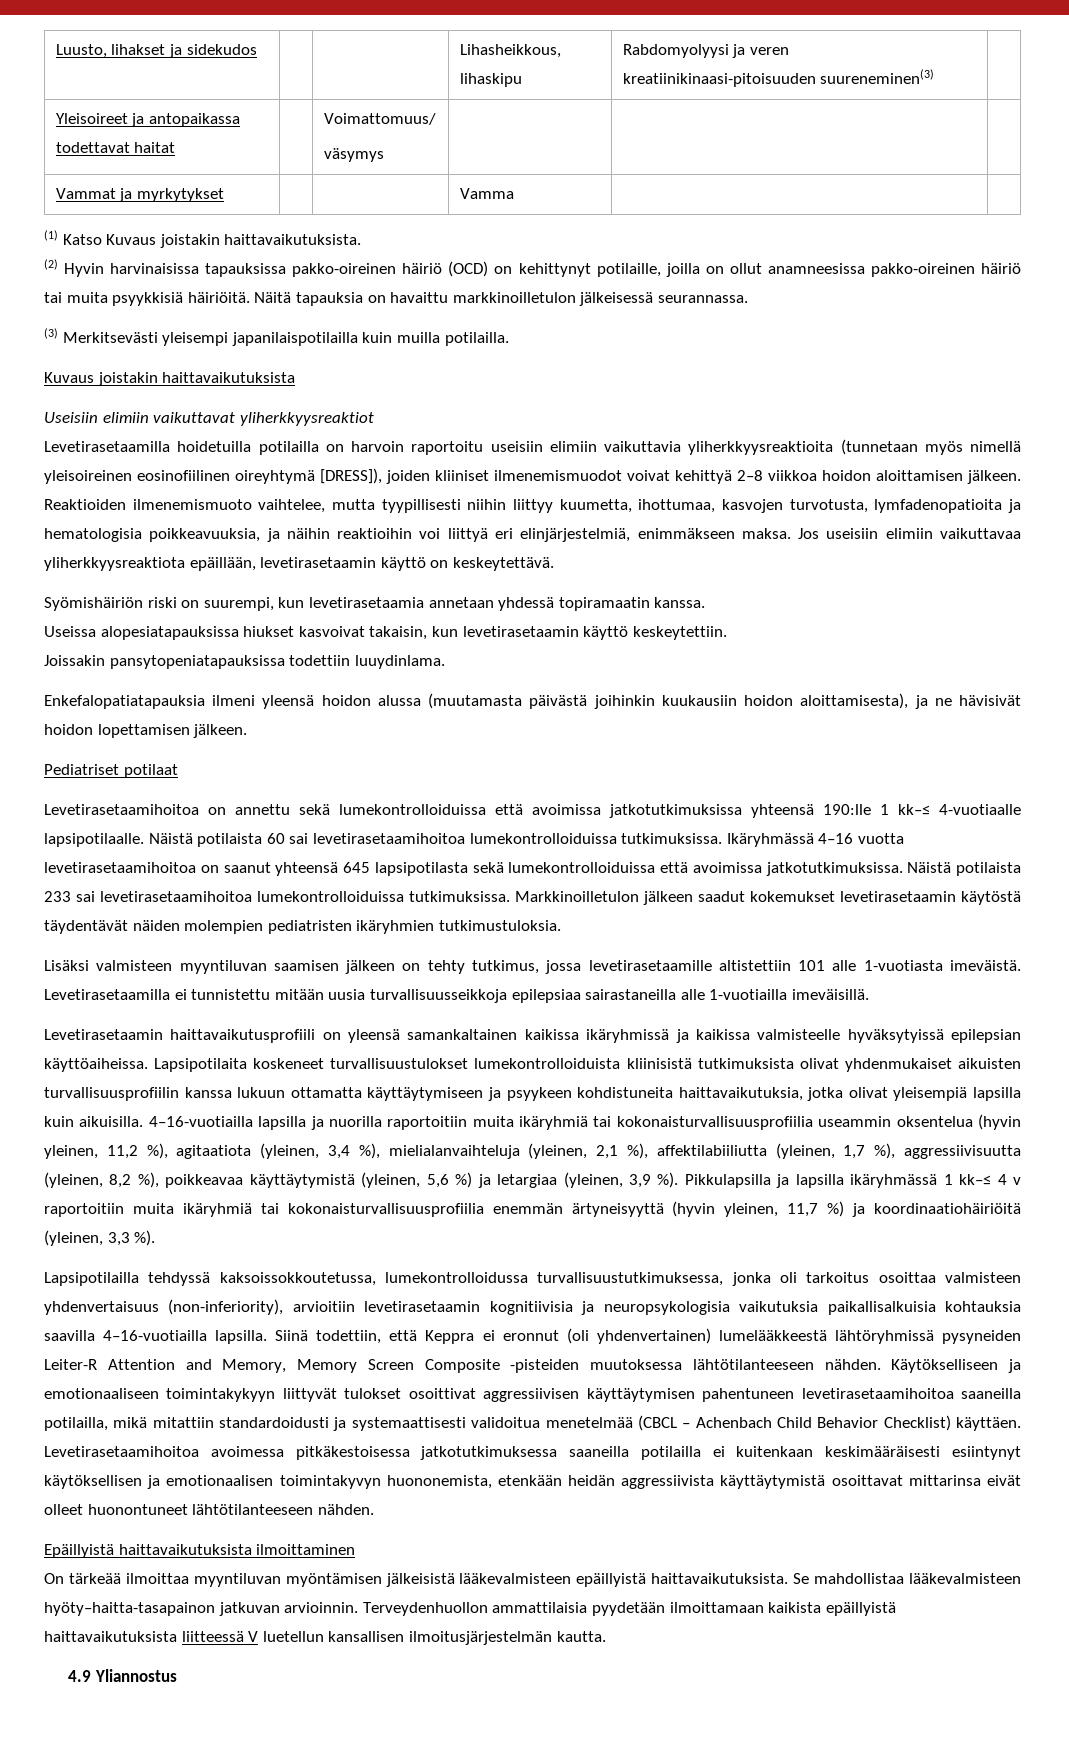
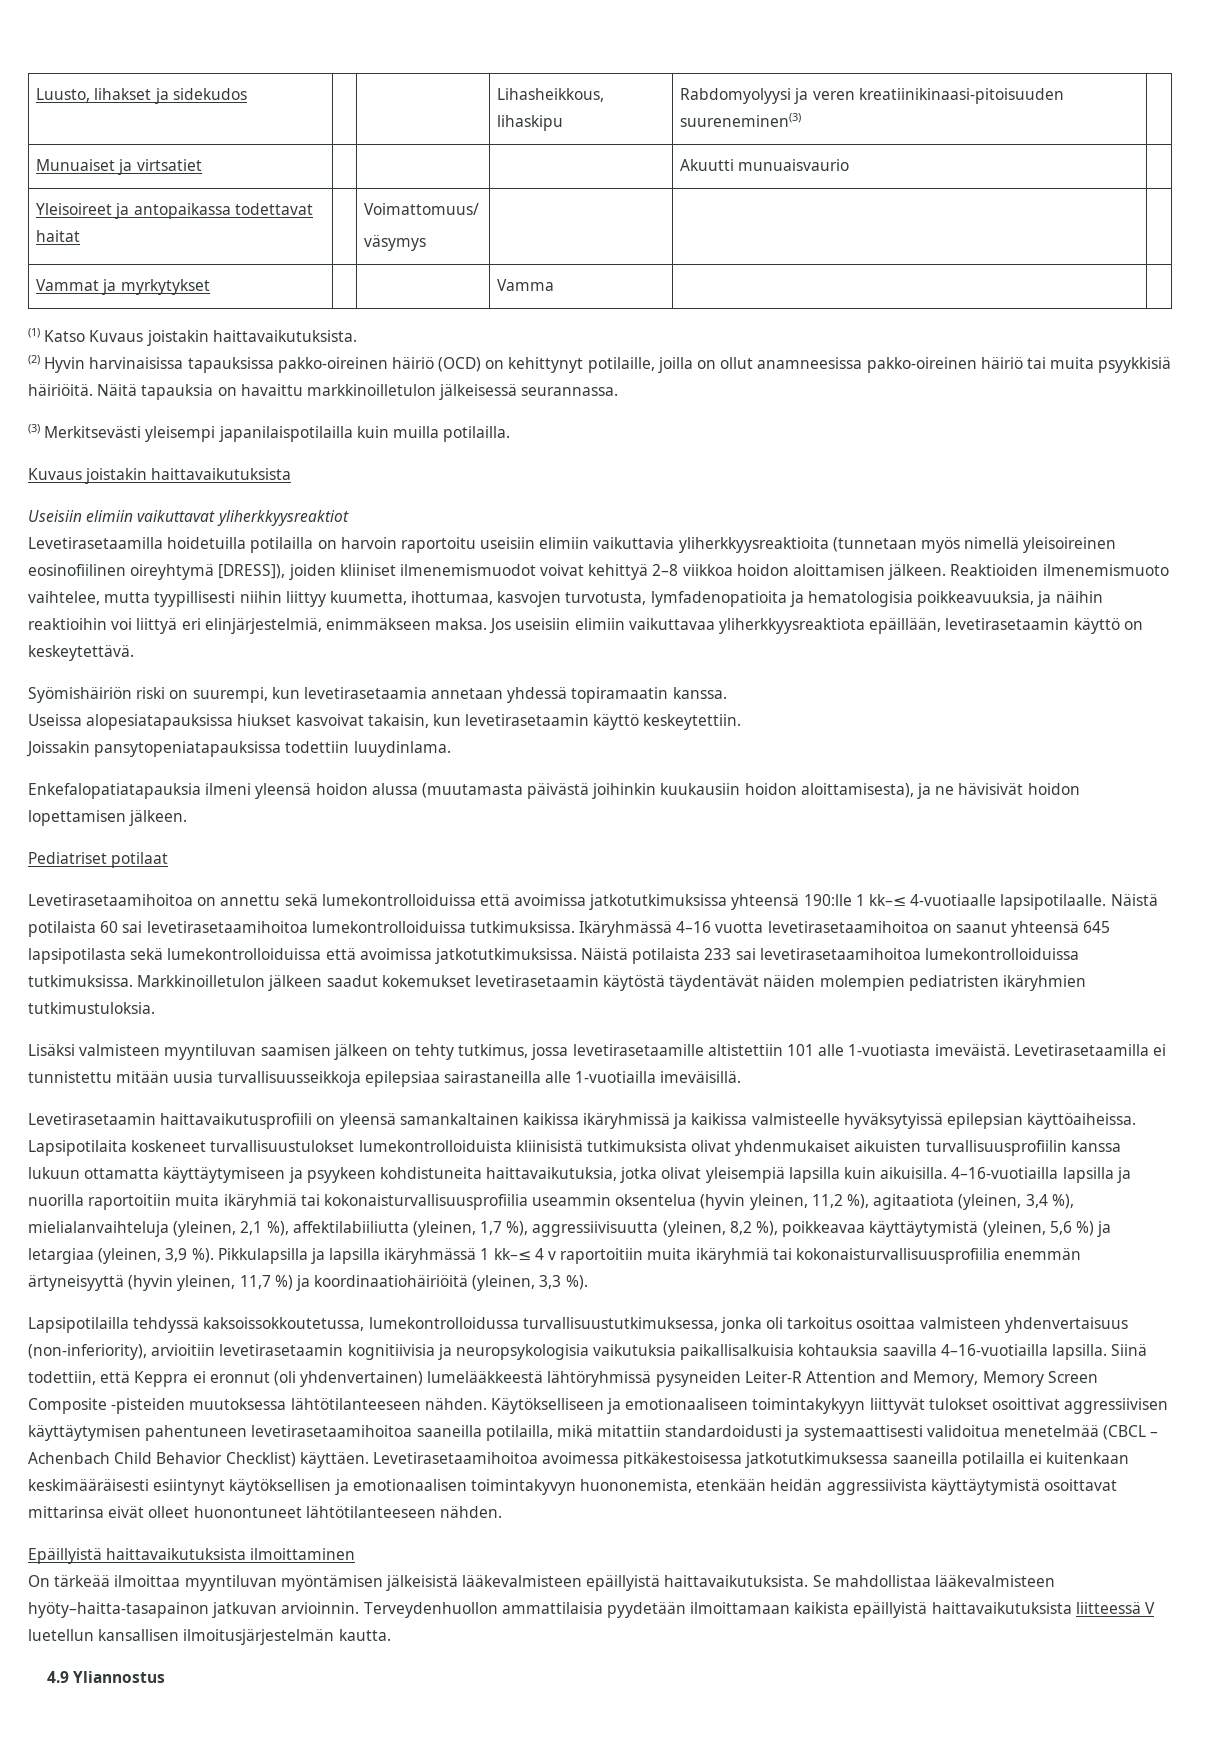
(935, 76) none -> [36,159,202,175] [680,159,850,171] // Munuaiset ja virtsatiet | | | | Akuutti munuaisvaurio |

